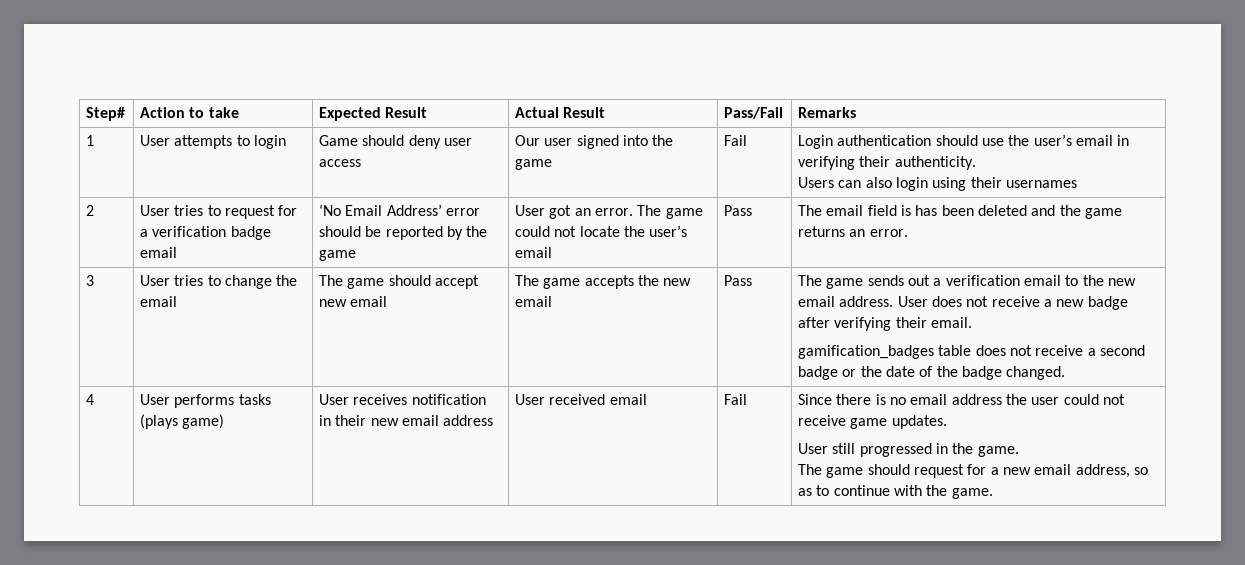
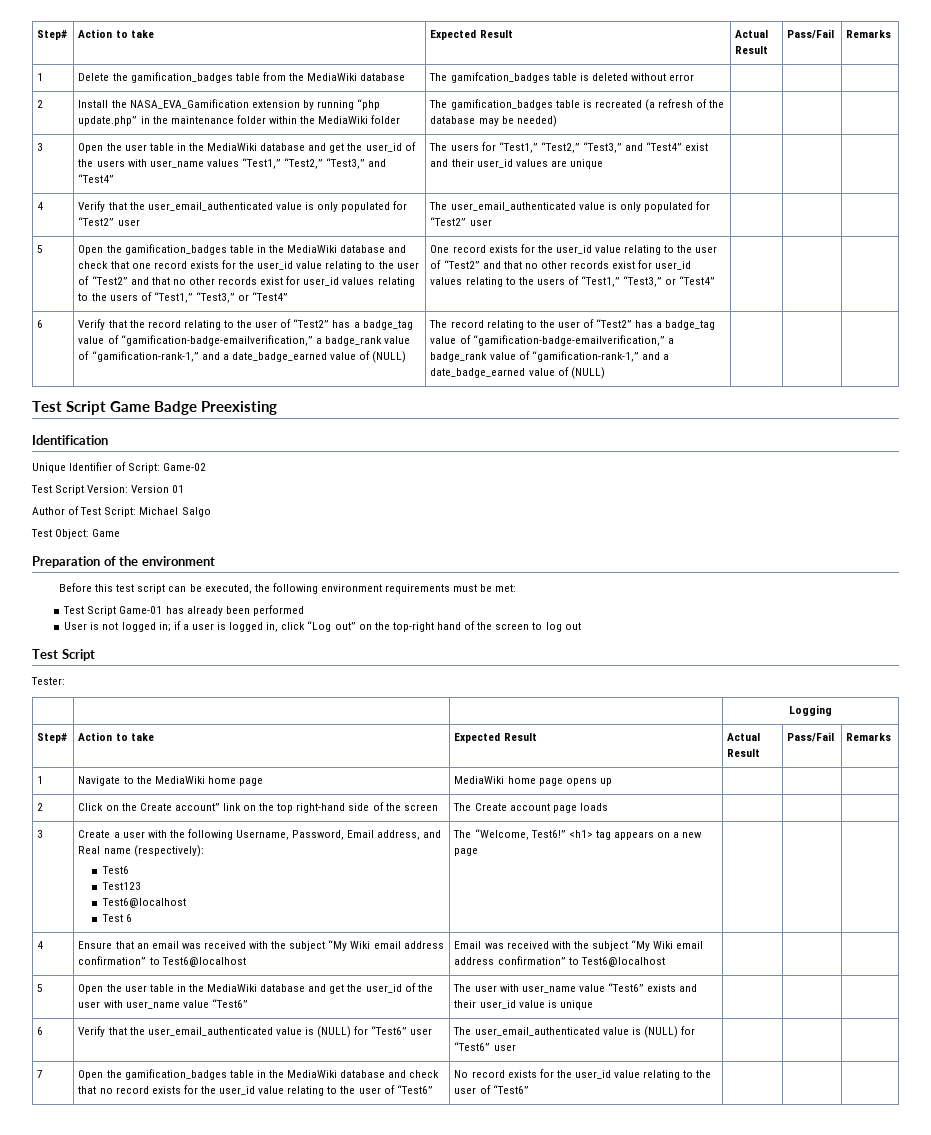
[140,135,287,149] [319,135,473,149] [319,159,362,167] [515,135,674,149] [515,159,553,170] [724,135,748,146] [798,134,1130,149] [798,156,976,170] [798,177,1078,191] [86,205,95,216] [140,205,298,219] [140,226,271,240] [140,247,178,258] [319,204,481,216] [319,226,488,240] [319,250,357,261] [515,205,703,219] [515,225,688,237] [515,247,553,258] [724,205,753,216] [798,205,1122,219] [798,226,908,237] [86,275,95,286] [140,275,298,289] [140,296,178,307] [319,275,480,289] [319,296,388,307] [515,275,692,289] [515,296,553,307] [724,275,753,286] [798,275,1136,289] [798,296,1128,310] [798,317,973,331] [798,345,1146,359] [798,366,1066,380] [86,394,95,405] [140,394,271,408] [140,414,225,429] [319,394,486,405] [319,415,494,426] [515,394,647,405] [724,394,748,405] [798,394,1125,405] [798,415,947,429] [798,443,1019,457] [798,464,1148,478] [798,485,993,499] User attempts to login | Game should deny user access | Our user signed into the game | Fail | Login authentication should use the user’s email in verifying their authenticity. // Users can also login using their usernames // 2 | User tries to request for a verification badge email | ‘No Email Address’ error should be reported by the game | User got an error. The game could not locate the user’s email | Pass | The email field is has been deleted and the game returns an error. // 3 | User tries to change the email | The game should accept new email | The game accepts the new email | Pass | The game sends out a verification email to the new email address. User does not receive a new badge after verifying their email. // gamification_badges table does not receive a second badge or the date of the badge changed. // 4 | User performs tasks (plays game) | User receives notification in their new email address | User received email | Fail | Since there is no email address the user could not receive game updates. // User still progressed in the game. // The game should request for a new email address, so as to continue with the game. -> [78,72,406,83] [429,72,695,83] [37,100,44,108] [78,99,381,110] [78,115,401,126] [429,99,725,111] [430,115,557,127] [37,143,44,151] [78,142,416,153] [78,158,387,169] [78,174,115,183] [429,142,709,153] [430,159,603,169] [37,202,44,210] [78,201,408,212] [78,217,140,226] [429,201,711,212] [430,217,492,226] [37,245,44,253] [78,244,407,255] [78,260,419,271] [78,276,415,287] [78,292,289,303] [430,244,718,255] [430,260,692,270] [430,276,716,287] [37,320,44,328] [78,319,413,330] [78,335,410,346] [78,351,407,363] [429,319,716,330] [430,335,674,346] [430,351,669,362] [430,367,605,379] [32,401,277,415] [32,435,108,445] [32,462,207,473] [31,485,185,495] [32,506,211,517] [31,529,121,539] [32,556,215,568] [58,583,517,594] [63,605,304,616] [64,621,581,632] [32,649,95,661] [31,677,65,685] [789,705,832,716] [37,733,68,743] [78,732,154,741] [454,733,537,743] [727,733,761,741] [727,749,761,757] [787,732,835,742] [846,733,892,741] [37,776,44,784] [78,776,263,786] [454,776,612,786] [37,803,44,811] [78,802,438,813] [453,803,608,813] [37,830,44,838] [78,829,442,840] [78,845,204,857] [101,866,129,874] [101,882,141,890] [101,898,186,908] [101,914,132,922] [453,829,703,840] [454,848,479,856] [37,941,44,949] [78,940,444,951] [78,956,246,967] [454,940,704,951] [454,956,665,967] [37,984,44,992] [78,983,433,994] [78,999,248,1009] [453,983,698,993] [454,1000,593,1010] [37,1027,44,1035] [78,1026,433,1038] [453,1026,695,1038] [454,1042,516,1051] [37,1070,44,1078] [78,1069,440,1080] [78,1085,433,1096] [454,1069,712,1080] [454,1085,529,1094] Delete the gamification_badges table from the MediaWiki database | The gamifcation_badges table is deleted without error | | | // 2 | Install the NASA_EVA_Gamification extension by running “php update.php” in the maintenance folder within the MediaWiki folder | The gamification_badges table is recreated (a refresh of the database may be needed) | | | // 3 | Open the user table in the MediaWiki database and get the user_id of the users with user_name values “Test1,” “Test2,” “Test3,” and “Test4” | The users for “Test1,” “Test2,” “Test3,” and “Test4” exist and their user_id values are unique | | | // 4 | Verify that the user_email_authenticated value is only populated for “Test2” user | The user_email_authenticated value is only populated for “Test2” user | | | // 5 | Open the gamification_badges table in the MediaWiki database and check that one record exists for the user_id value relating to the user of “Test2” and that no other records exist for user_id values relating to the users of “Test1,” “Test3,” or “Test4” | One record exists for the user_id value relating to the user of “Test2” and that no other records exist for user_id values relating to the users of “Test1,” “Test3,” or “Test4” | | | // 6 | Verify that the record relating to the user of “Test2” has a badge_tag value of “gamification-badge-emailverification,” a badge_rank value of “gamification-rank-1,” and a date_badge_earned value of (NULL) | The record relating to the user of “Test2” has a badge_tag value of “gamification-badge-emailverification,” a badge_rank value of “gamification-rank-1,” and a date_badge_earned value of (NULL) | | | // Test Script Game Badge Preexisting // Identification // Unique Identifier of Script: Game-02 // Test Script Version: Version 01 // Author of Test Script: Michael Salgo // Test Object: Game // Preparation of the environment // Before this test script can be executed, the following environment requirements must be met: // Test Script Game-01 has already been performed // User is not logged in; if a user is logged in, click “Log out” on the top-right hand of the screen to log out // Test Script // Tester: // | | | Logging // Step# | Action to take | Expected Result | Actual Result | Pass/Fail | Remarks // 1 | Navigate to the MediaWiki home page | MediaWiki home page opens up | | | // 2 | Click on the Create account” link on the top right-hand side of the screen | The Create account page loads | | | // 3 | Create a user with the following Username, Password, Email address, and Real name (respectively): // Test6 // Test123 // Test6@localhost // Test 6 | The “Welcome, Test6!” <h1> tag appears on a new page | | | // 4 | Ensure that an email was received with the subject “My Wiki email address confirmation” to Test6@localhost | Email was received with the subject “My Wiki email address confirmation” to Test6@localhost | | | // 5 | Open the user table in the MediaWiki database and get the user_id of the user with user_name value “Test6” | The user with user_name value “Test6” exists and their user_id value is unique | | | // 6 | Verify that the user_email_authenticated value is (NULL) for “Test6” user | The user_email_authenticated value is (NULL) for “Test6” user | | | // 7 | Open the gamification_badges table in the MediaWiki database and check that no record exists for the user_id value relating to the user of “Test6” | No record exists for the user_id value relating to the user of “Test6” | | |

